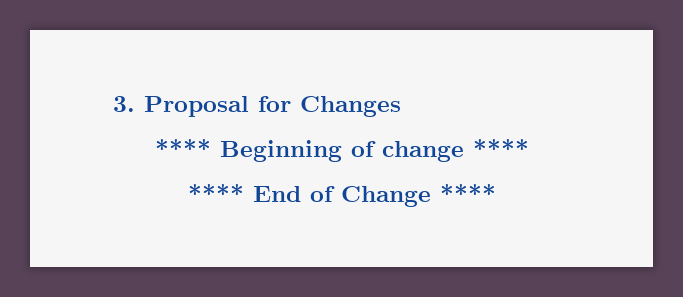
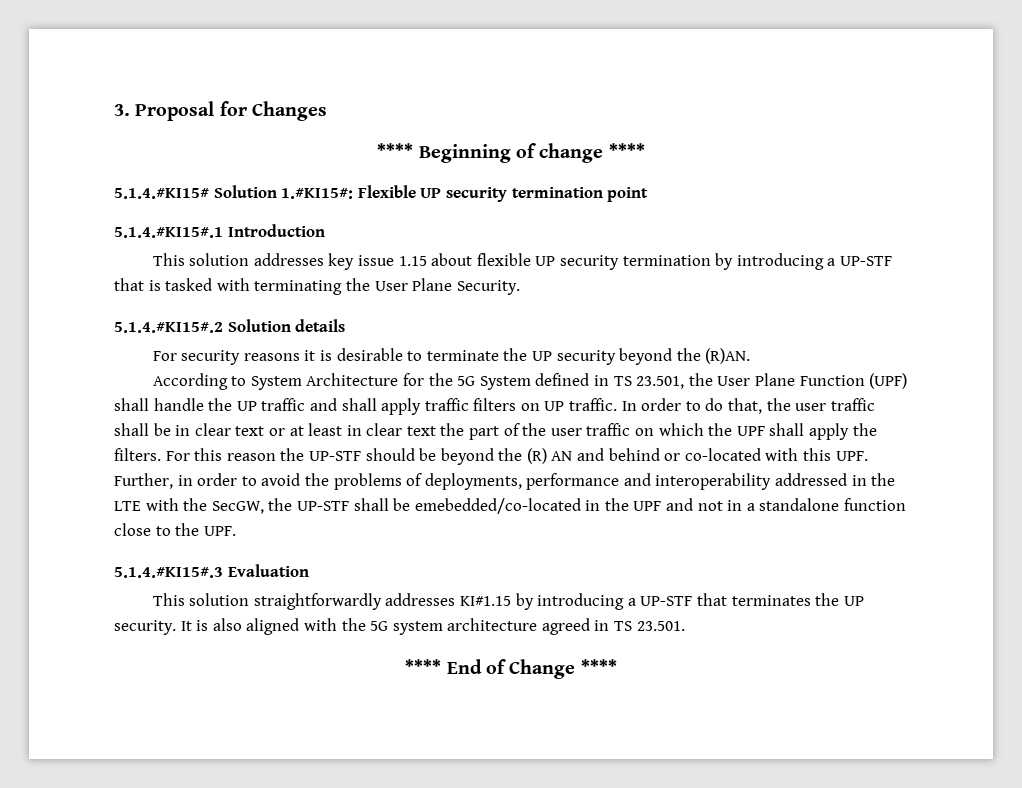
(529, 148) none -> [114,185,649,202] [114,224,325,238] [152,253,892,270] [114,278,520,295] [114,319,346,333] [152,348,751,365] [152,373,908,390] [114,398,875,415] [114,423,877,440] [114,448,868,465] [114,473,896,490] [114,498,907,514] [114,523,236,536] [114,564,309,578] [152,593,864,610] [114,618,685,635] // 5.1.4.#KI15# Solution 1.#KI15#: Flexible UP security termination point // 5.1.4.#KI15#.1 Introduction // This solution addresses key issue 1.15 about flexible UP security termination by introducing a UP-STF that is tasked with terminating the User Plane Security. // 5.1.4.#KI15#.2 Solution details // For security reasons it is desirable to terminate the UP security beyond the (R)AN. // According to System Architecture for the 5G System defined in TS 23.501, the User Plane Function (UPF) shall handle the UP traffic and shall apply traffic filters on UP traffic. In order to do that, the user traffic shall be in clear text or at least in clear text the part of the user traffic on which the UPF shall apply the filters. For this reason the UP-STF should be beyond the (R) AN and behind or co-located with this UPF. Further, in order to avoid the problems of deployments, performance and interoperability addressed in the LTE with the SecGW, the UP-STF shall be emebedded/co-located in the UPF and not in a standalone function close to the UPF. // 5.1.4.#KI15#.3 Evaluation // This solution straightforwardly addresses KI#1.15 by introducing a UP-STF that terminates the UP security. It is also aligned with the 5G system architecture agreed in TS 23.501.

